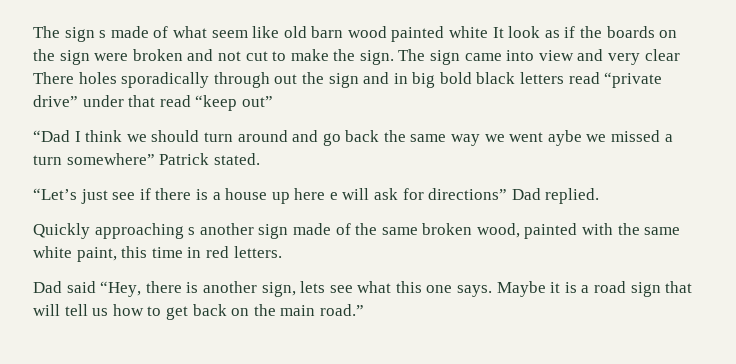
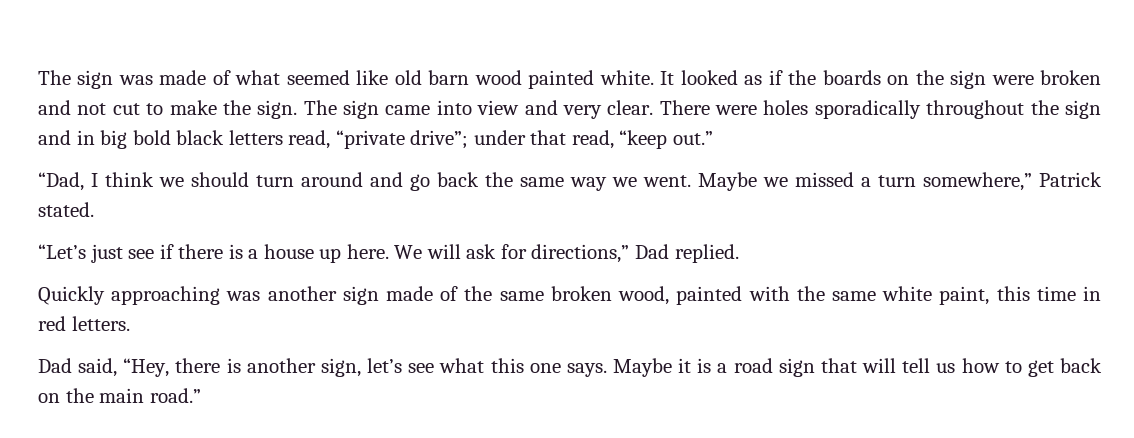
[33,26,107,42] The sign s -> [38,70,153,89] The sign was
[211,30,248,38] seem -> [286,70,350,85] seemed
[449,26,541,38] white It look -> [599,70,738,85] white. It looked
[644,49,680,61] [33,72,298,88] clear There holes sporadically through out -> [607,100,1025,119] clear. There were holes sporadically throughout
[568,72,663,88] [33,95,273,111] [33,130,70,142] read “private drive” under that read “keep out” // “Dad -> [288,130,713,149] [38,172,84,191] read, “private drive”; under that read, “keep out.” // “Dad,
[509,130,582,146] went aybe -> [643,172,757,191] went. Maybe
[66,153,155,165] somewhere” -> [923,172,1032,191] somewhere,”
[294,188,338,200] here e -> [346,244,423,259] here. We
[428,188,508,200] directions” -> [531,244,630,263] directions,”
[188,227,196,235] s -> [226,291,261,301] was
[66,281,96,293] said -> [78,358,118,377] said,
[300,281,326,293] lets -> [367,358,403,373] let’s

